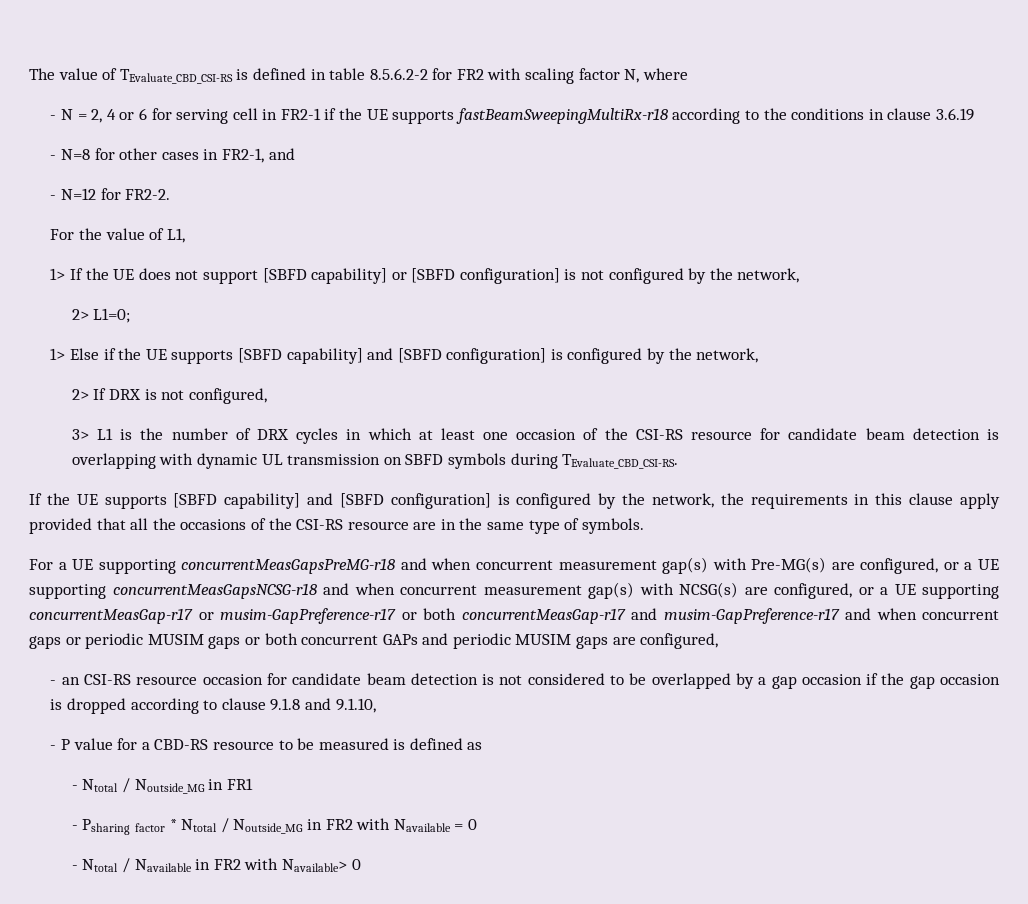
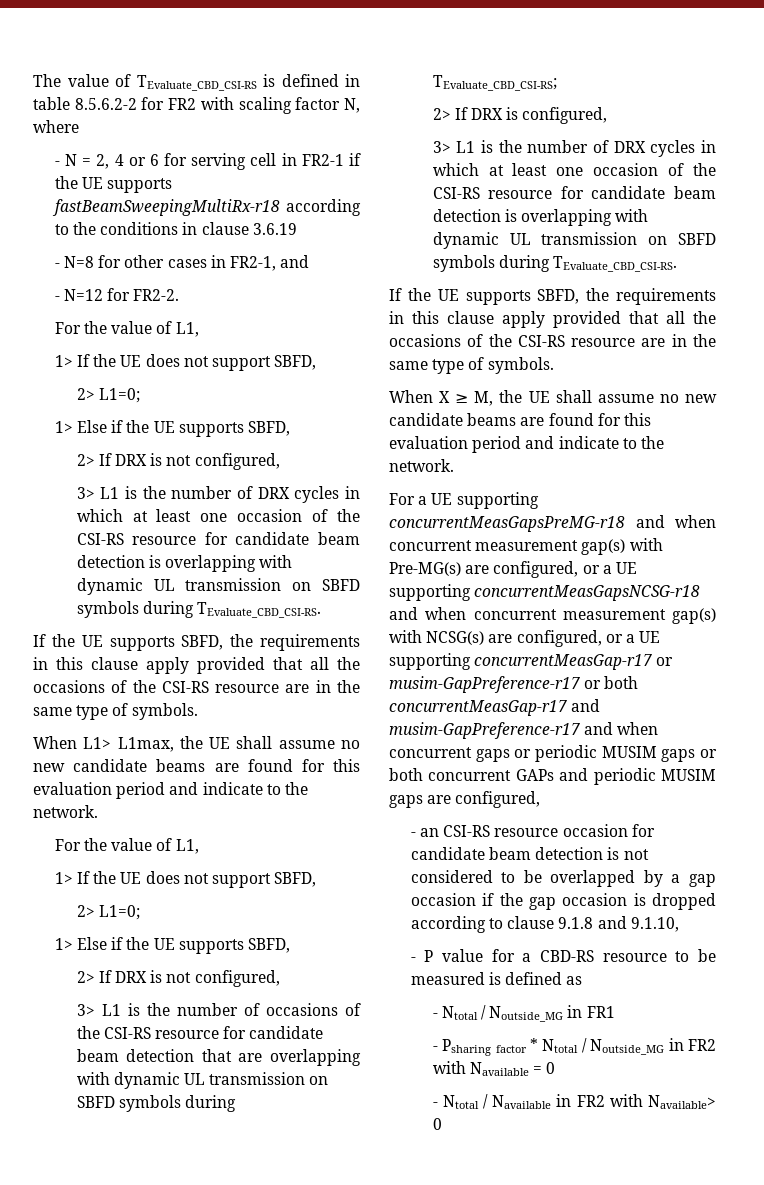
[262,268,800,284] [71,308,131,323] [50,348,759,364] [SBFD capability] or [SBFD configuration] is not configured by the network, // 2> L1=0; // 1> Else if the UE supports [SBFD capability] and [SBFD configuration] is configured by the network, -> [274,355,317,370] [76,388,140,403] [54,420,290,437] SBFD, // 2> L1=0; // 1> Else if the UE supports SBFD,
[173,493,714,509] [SBFD capability] and [SBFD configuration] is configured by the network, -> [181,635,224,650] SBFD,
(644, 526) none -> [33,736,360,752] [33,759,360,772] [33,782,308,799] [33,805,98,818] [54,838,199,854] [54,871,317,888] [76,905,140,920] [54,937,290,954] [76,970,280,987] [76,1003,361,1016] [76,1026,324,1039] [76,1049,361,1066] [76,1072,329,1089] [76,1095,237,1112] [432,75,557,91] [432,107,608,124] [432,140,716,157] [432,163,716,176] [432,186,716,199] [432,209,649,226] [432,232,716,249] [432,255,678,272] [389,288,716,305] [389,311,716,328] [389,334,716,347] [389,357,554,374] [389,390,717,406] [389,413,651,426] [389,436,664,453] [389,459,454,472] // When L1> L1max, the UE shall assume no new candidate beams are found for this evaluation period and indicate to the network. // For the value of L1, // 1> If the UE does not support SBFD, // 2> L1=0; // 1> Else if the UE supports SBFD, // 2> If DRX is not configured, // 3> L1 is the number of occasions of the CSI-RS resource for candidate beam detection that are overlapping with dynamic UL transmission on SBFD symbols during TEvaluate_CBD_CSI-RS; // 2> If DRX is configured, // 3> L1 is the number of DRX cycles in which at least one occasion of the CSI-RS resource for candidate beam detection is overlapping with dynamic UL transmission on SBFD symbols during TEvaluate_CBD_CSI-RS. // If the UE supports SBFD, the requirements in this clause apply provided that all the occasions of the CSI-RS resource are in the same type of symbols. // When X ≥ M, the UE shall assume no new candidate beams are found for this evaluation period and indicate to the network.

